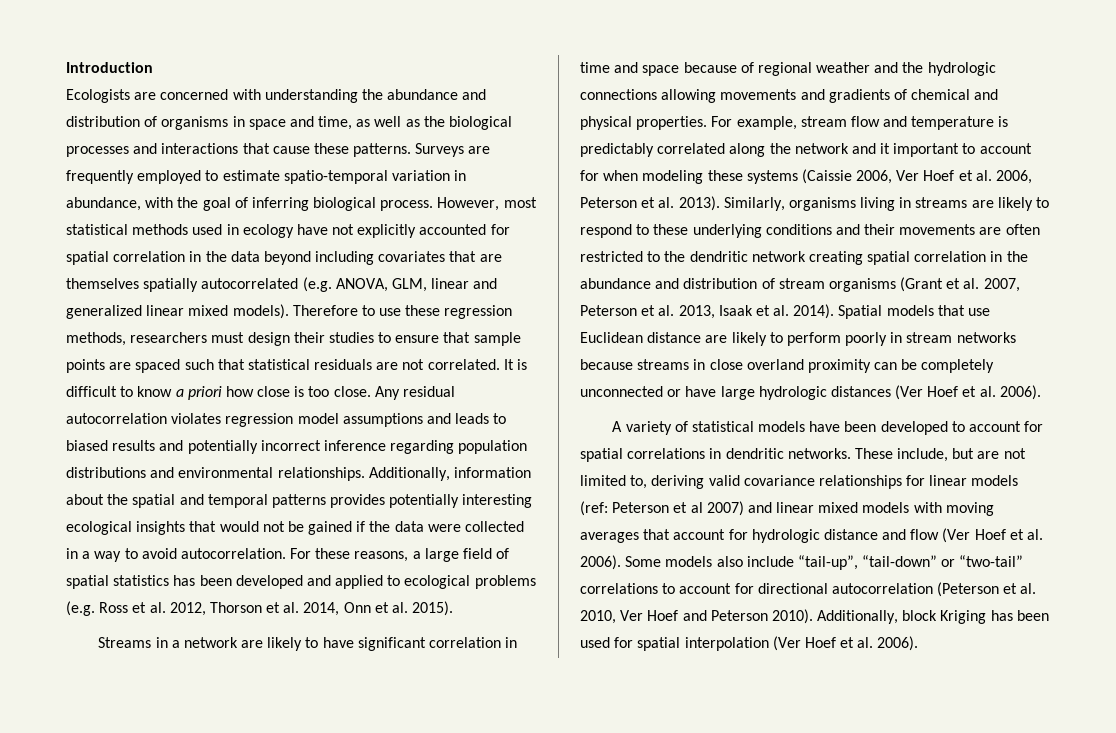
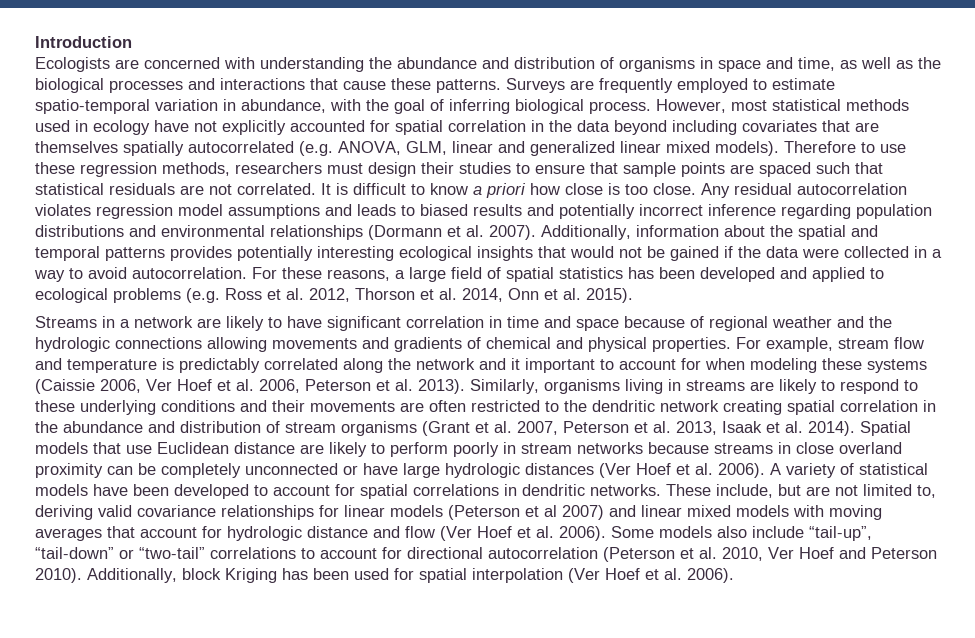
[277,467,365,481] relationships. -> [270,225,536,240] relationships (Dormann et al. 2007).
(1041, 392) // -> (765, 470) none
[580,501,670,516] (ref: Peterson -> [448,505,520,520] (Peterson

